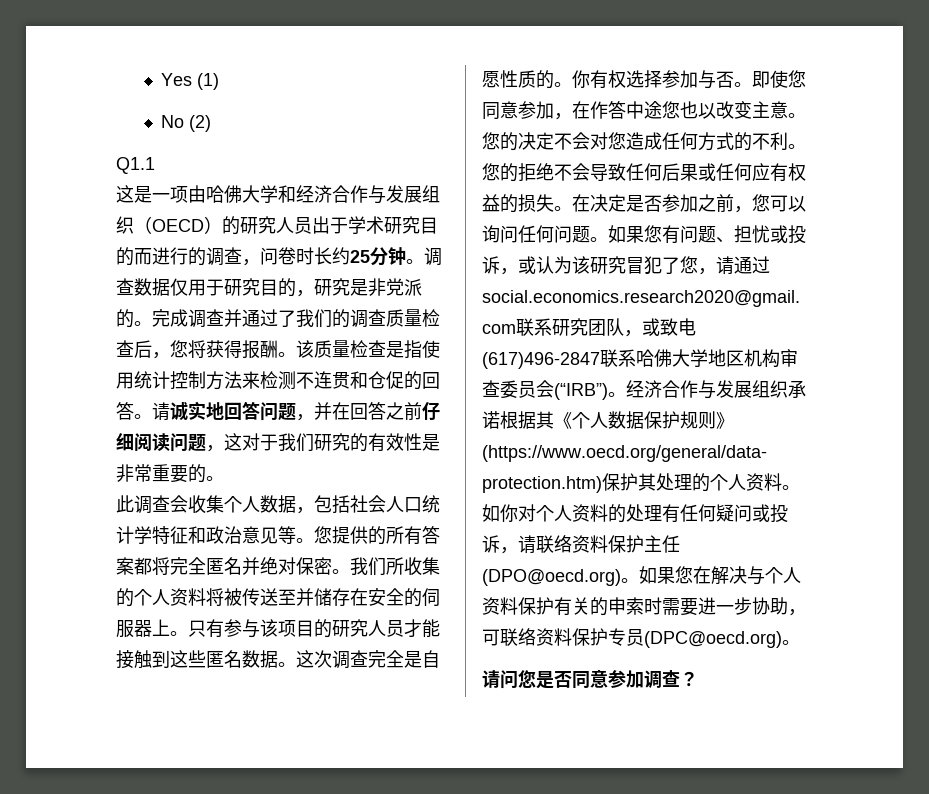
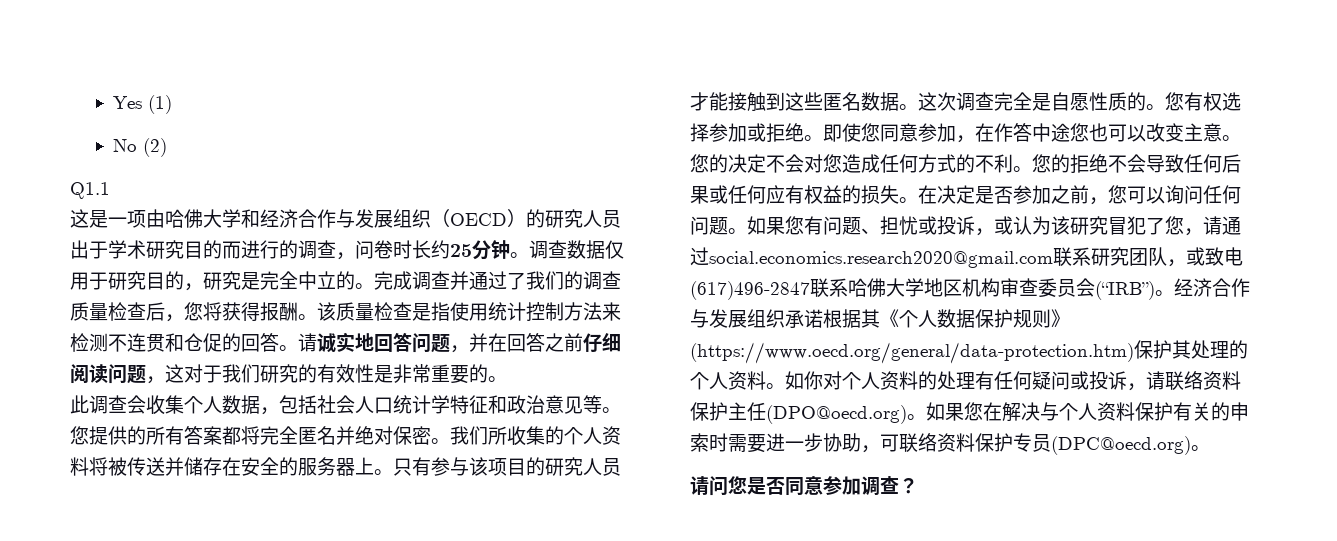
[368,278,422,296] 非党派 -> [260,271,336,290] 完全中立
[278,589,296,605] 至 -> (165, 466) none
[422,588,440,606] [116,620,134,638] 伺服 -> [298,457,336,476] 服务
[572,70,590,88] 你 -> [1165,92,1184,111] 您
[698,70,734,89] 与否 -> [747,123,804,143] 或拒绝
(698, 110) none -> [1108,124,1127,142] 可

